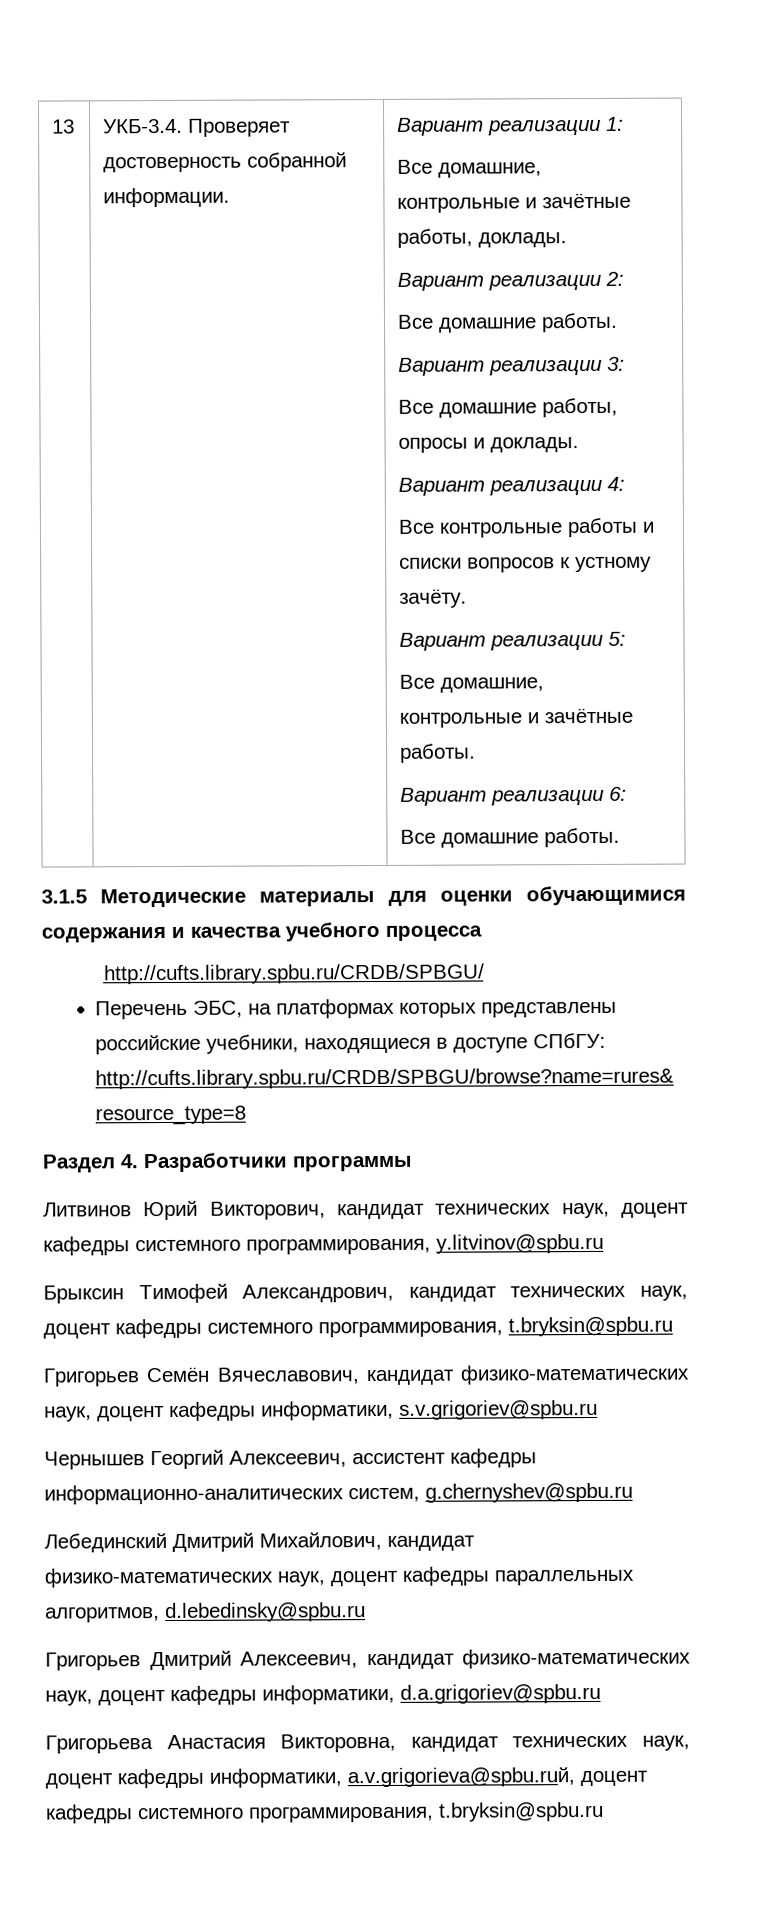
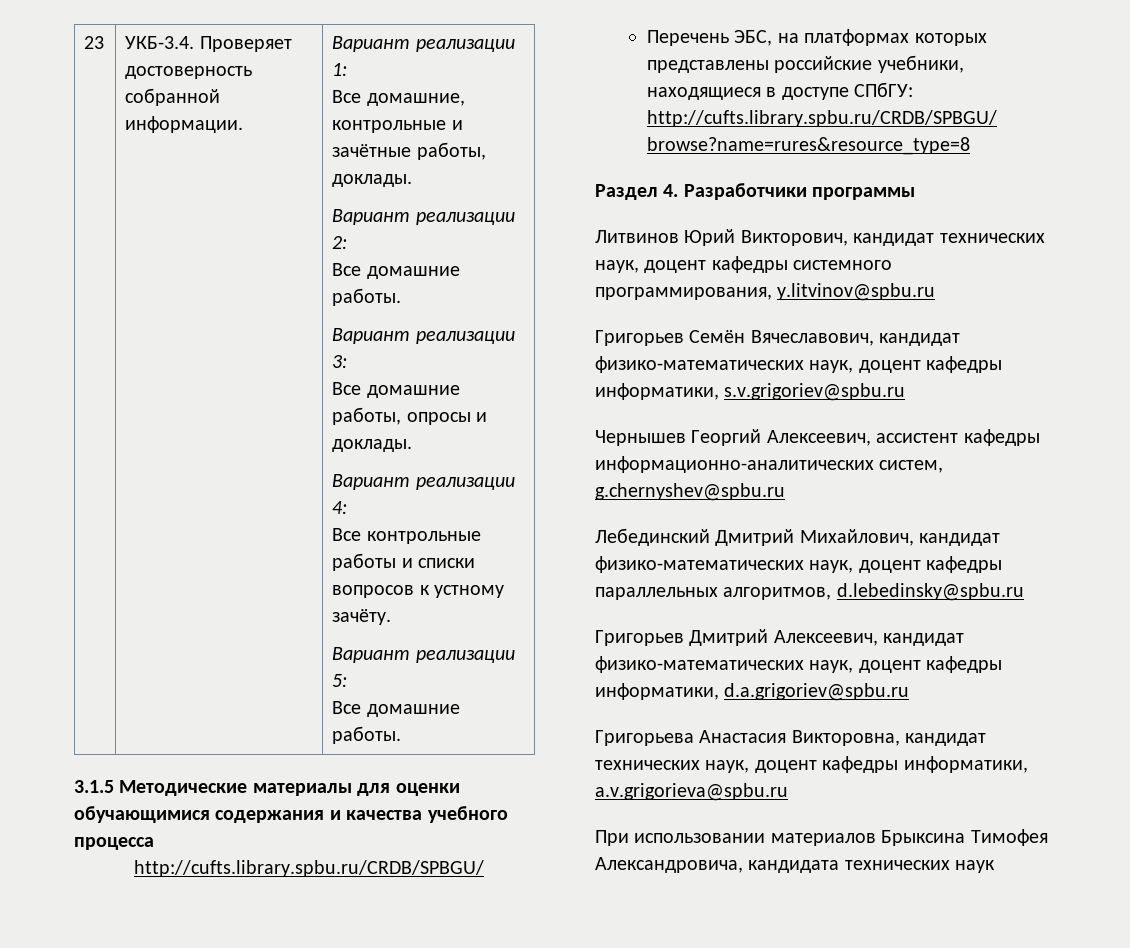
[52,119,76,134] 13 -> [84,36,105,49] 23
[399,674,545,693] [399,707,634,728] [399,743,477,763] [400,786,628,806] // Все домашние, контрольные и зачётные работы. // Вариант реализации 6: -> (348, 680) none
[43,1283,689,1304] [43,1316,673,1339] // Брыксин Тимофей Александрович, кандидат технических наук, доцент кафедры системного программирования, t.bryksin@spbu.ru -> (936, 292) none
[347,1767,648,1788] [45,1801,604,1824] a.v.grigorieva@spbu.ruй, доцент кафедры системного программирования, t.bryksin@spbu.ru -> [595,783,788,801] [595,829,1048,846] [595,857,996,873] a.v.grigorieva@spbu.ru // При использовании материалов Брыксина Тимофея Александровича, кандидата технических наук

